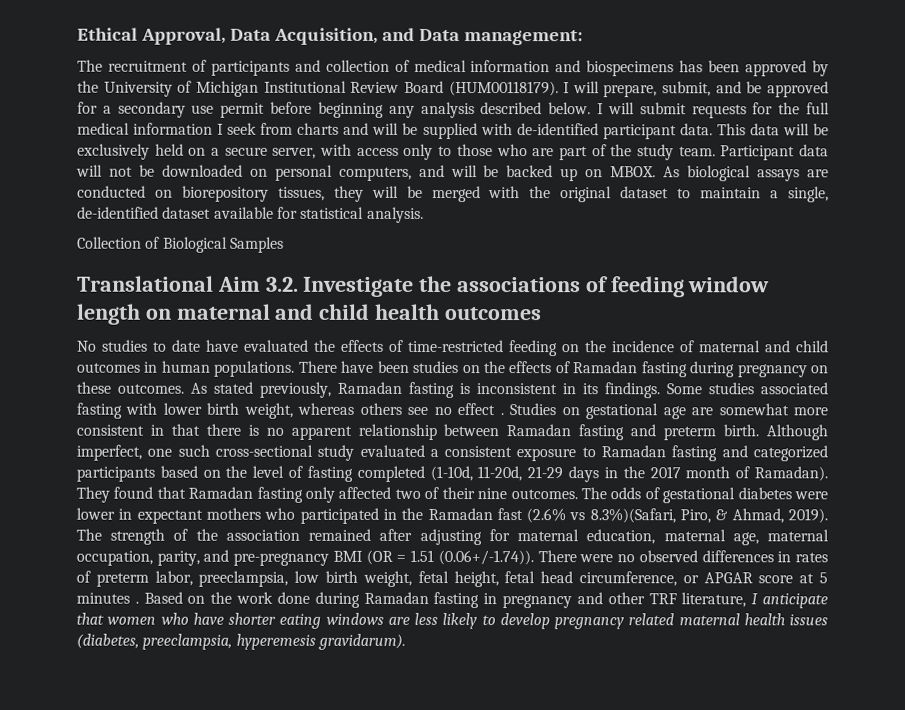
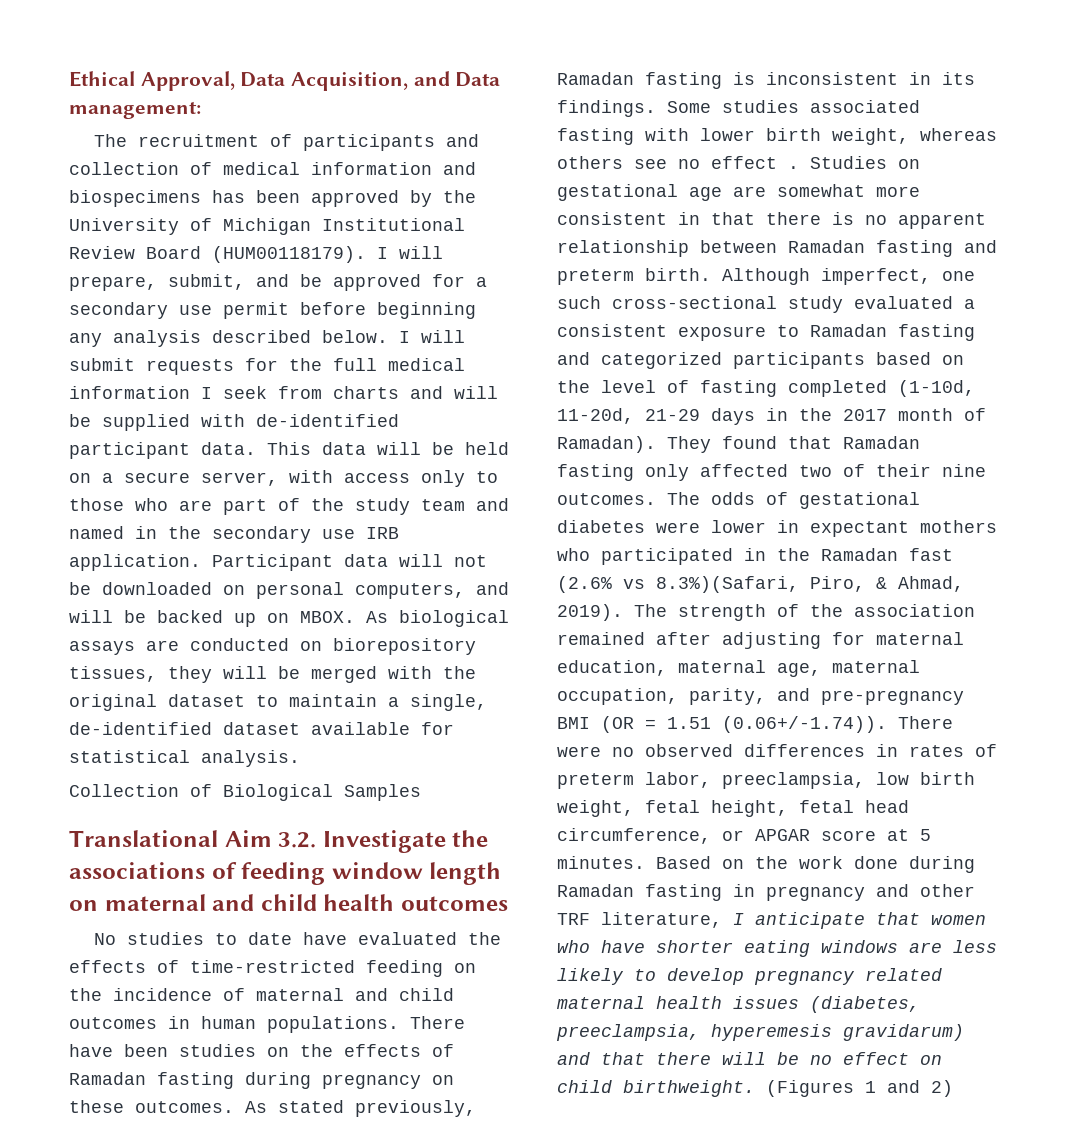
[77,143,150,160] exclusively -> (454, 448) none
[678,146,716,157] team. -> [421,498,509,511] [69,526,399,543] [69,554,201,571] team and named in the secondary use IRB application.
[76,592,139,604] minutes . -> [557,856,645,869] minutes.
[317,633,406,650] gravidarum). -> [843,1024,964,1041] [557,1052,942,1065] [557,1080,953,1097] gravidarum) and that there will be no effect on child birthweight. (Figures 1 and 2)

